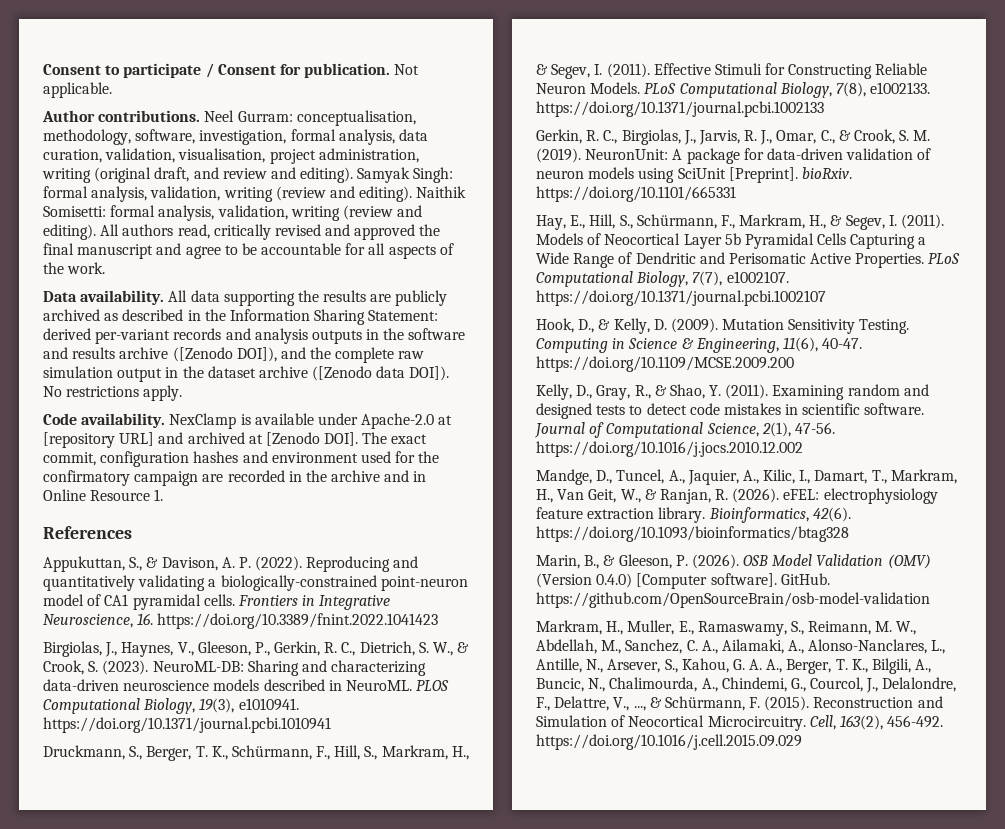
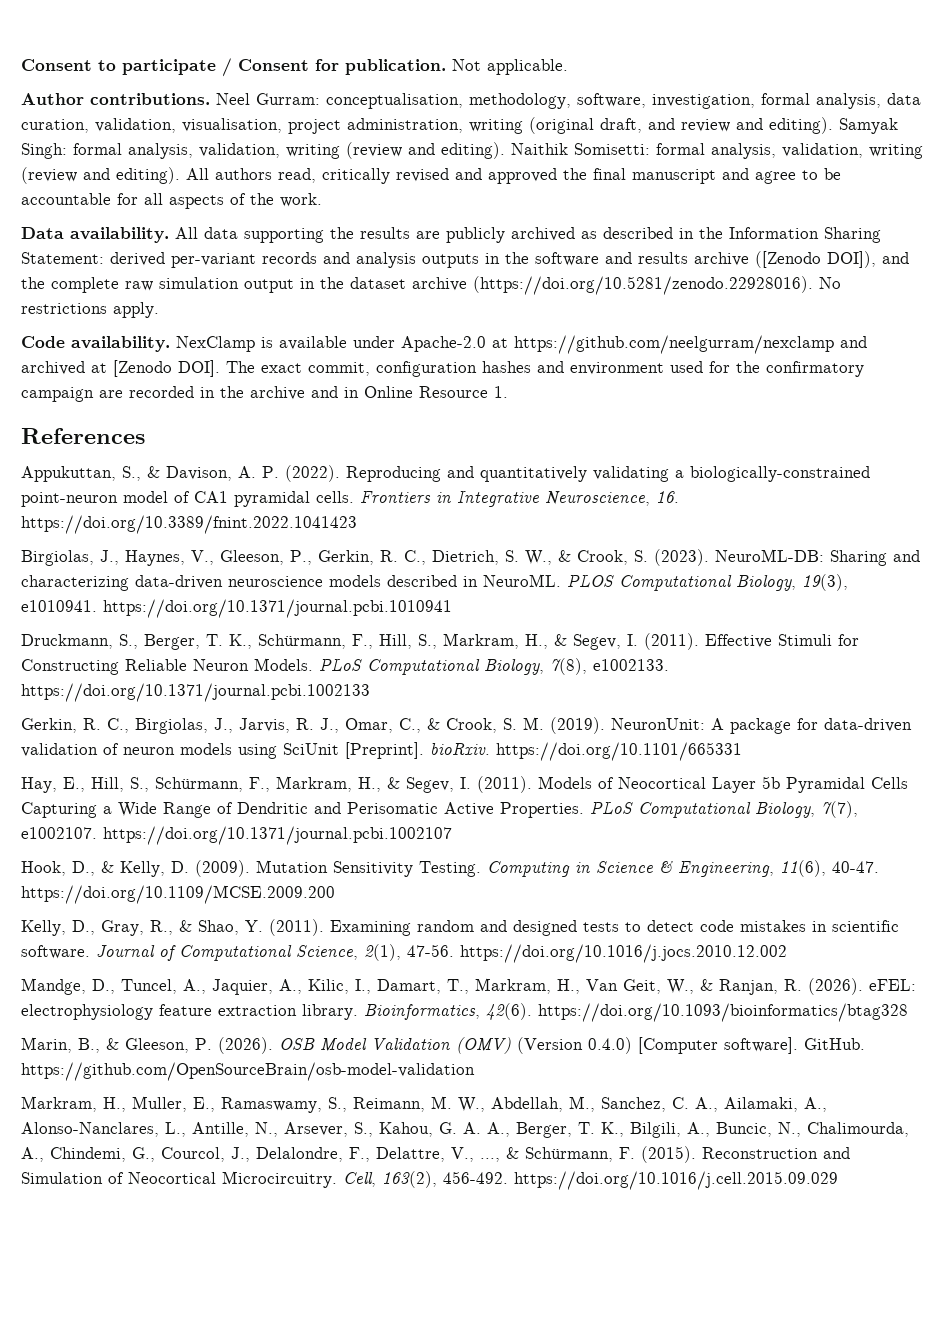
[312,366,450,381] ([Zenodo data DOI]). -> [473,276,813,295] (https://doi.org/10.5281/zenodo.22928016).
[43,432,155,448] [repository URL] -> [514,335,834,354] https://github.com/neelgurram/nexclamp

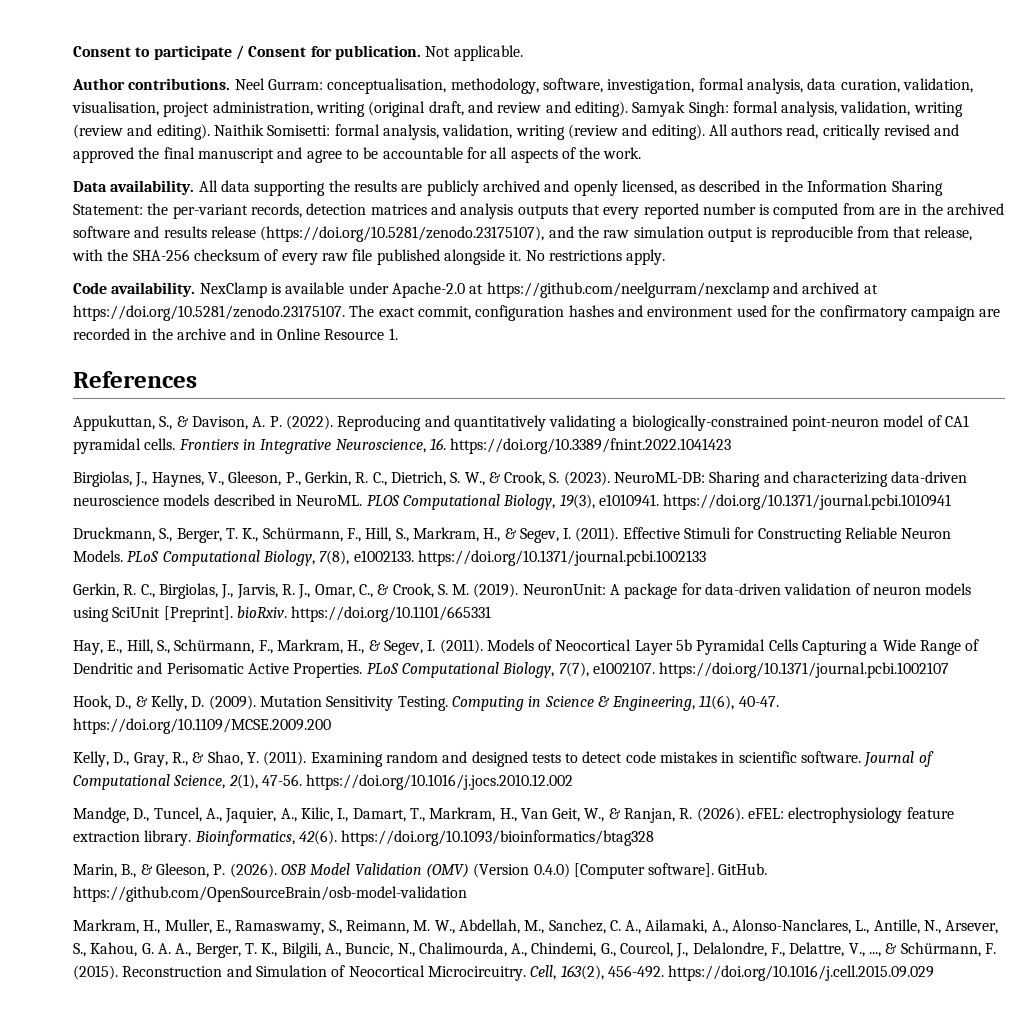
(575, 234) none -> [544,180,677,196] and openly licensed,
[110,252,529,268] derived per-variant records and analysis outputs in the -> [147,203,1005,219] the per-variant records, detection matrices and analysis outputs that every reported number is computed from are in the archived
[694,251,876,268] archive ([Zenodo DOI]), -> [210,226,545,242] release (https://doi.org/10.5281/zenodo.23175107),
[51,277,119,293] complete -> (599, 232) none
[300,276,813,295] in the dataset archive (https://doi.org/10.5281/zenodo.22928016). -> [756,226,973,242] [72,249,522,265] is reproducible from that release, with the SHA-256 checksum of every raw file published alongside it.
[113,360,220,377] [Zenodo DOI]. -> [73,305,345,321] https://doi.org/10.5281/zenodo.23175107.

